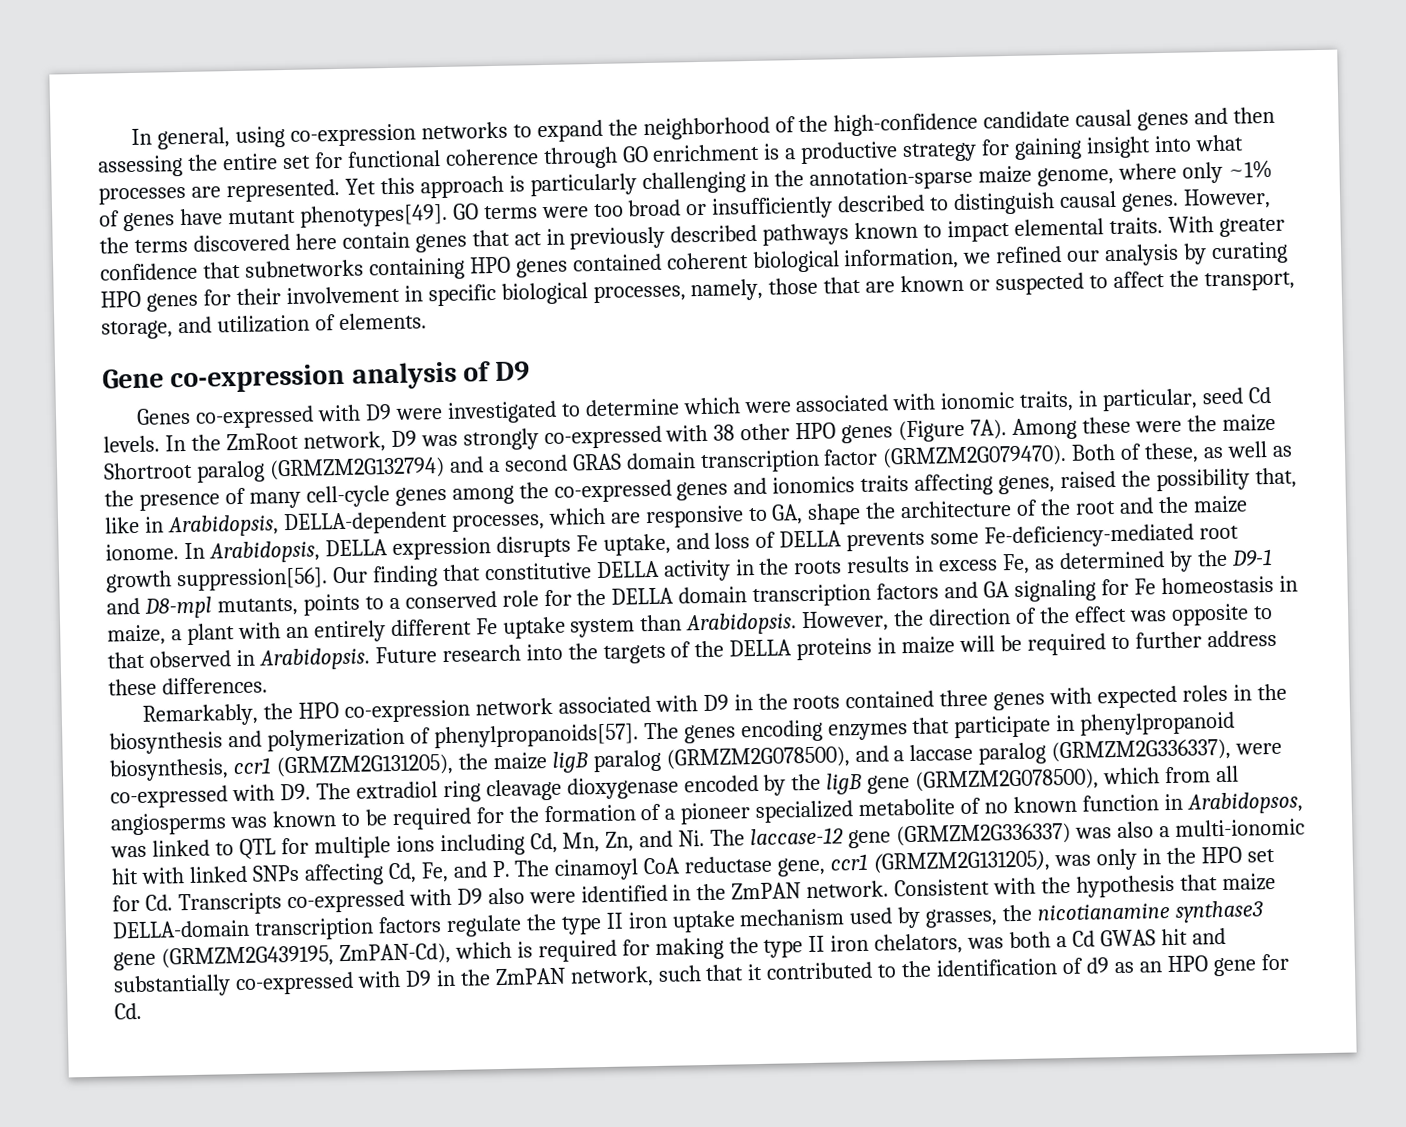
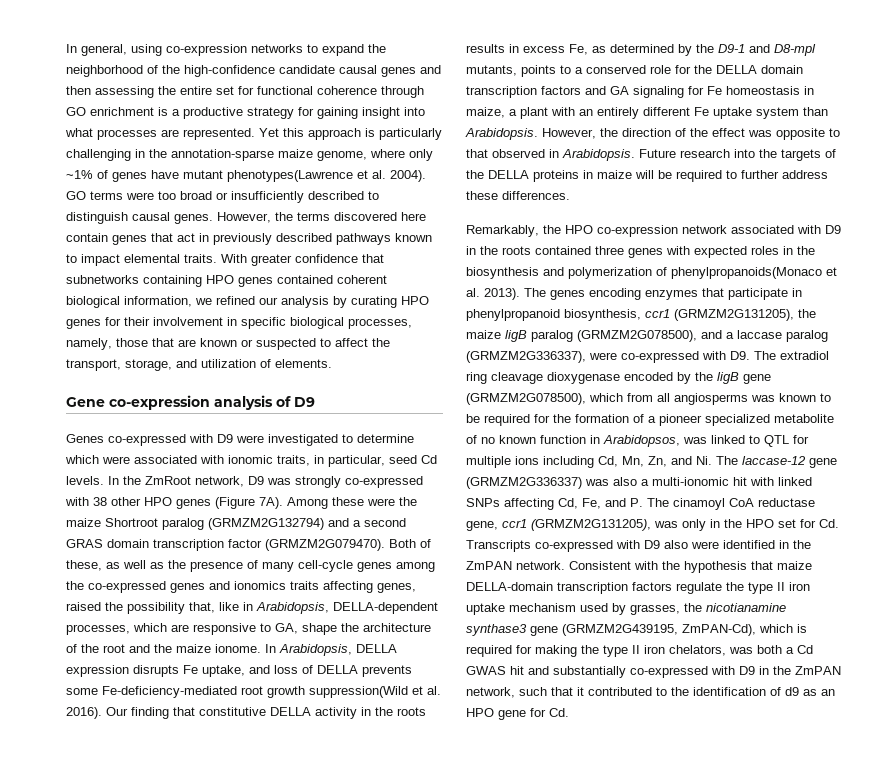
[299,203,448,228] phenotypes[49]. -> [227,170,426,182] phenotypes(Lawrence et al. 2004).
[176,567,328,592] suppression[56]. -> [309,686,441,698] [66,707,102,719] suppression(Wild et al. 2016).
[433,723,639,749] phenylpropanoids[57]. -> [671,267,837,279] [466,288,520,300] phenylpropanoids(Monaco et al. 2013).

